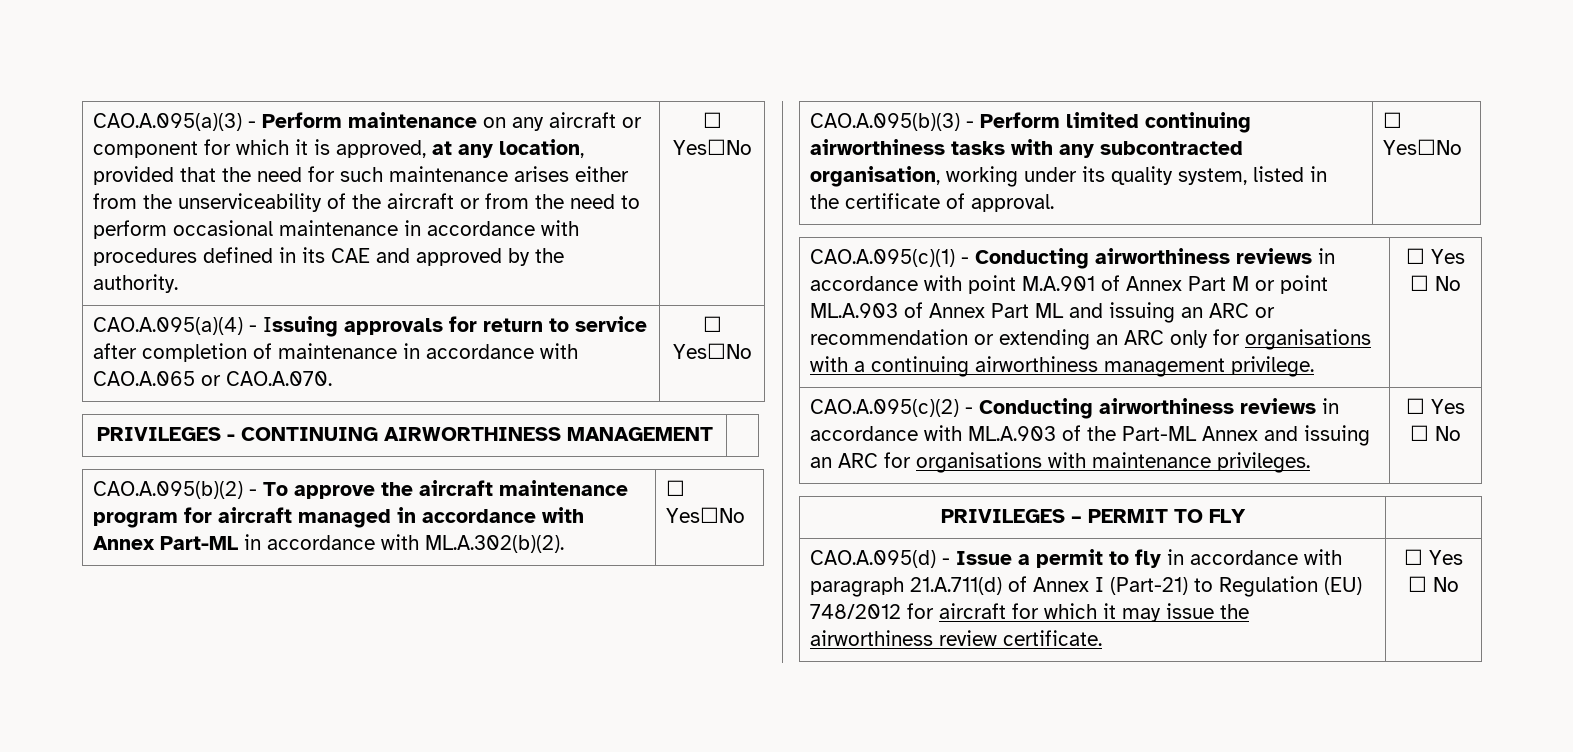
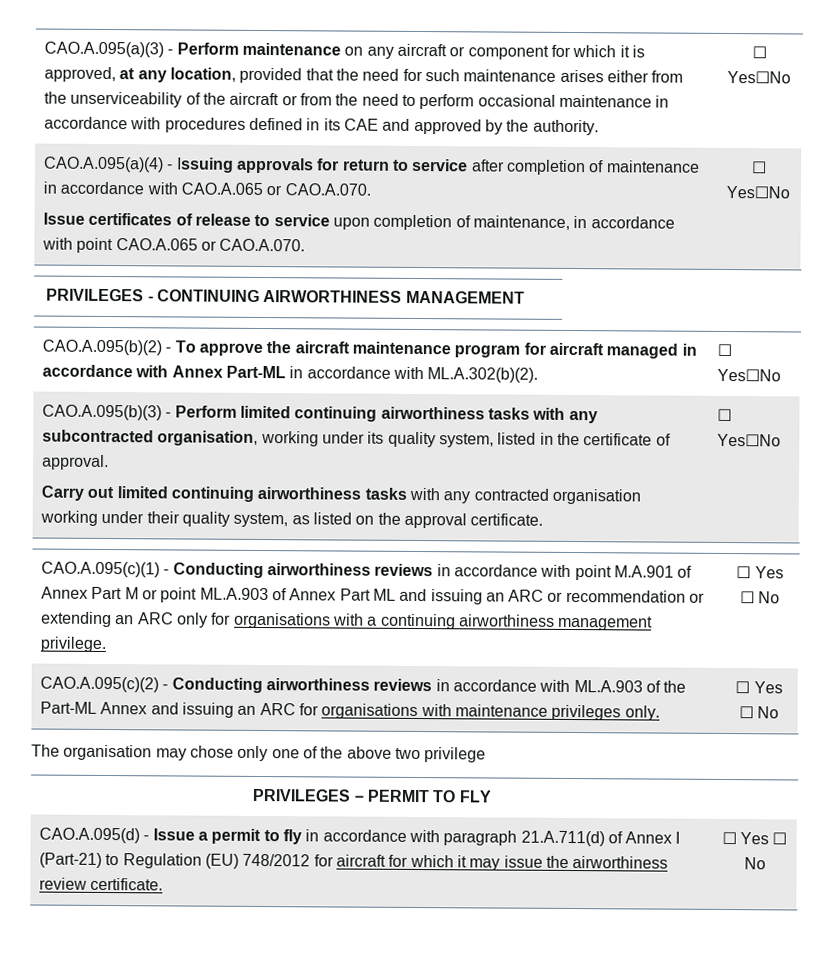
(333, 378) none -> [42,212,675,231] [41,237,306,254] // Issue certificates of release to service upon completion of maintenance, in accordance with point CAO.A.065 or CAO.A.070.
(1055, 203) none -> [40,485,641,505] [39,510,544,529] // Carry out limited continuing airworthiness tasks with any contracted organisation working under their quality system, as listed on the approval certificate.
[1217,452,1311,473] [1406,398,1465,414] [1410,425,1461,441] privileges. | ☐ Yes ☐ No -> [551,704,660,721] [735,681,783,694] [738,706,780,719] [31,744,487,763] privileges only. | ☐ Yes ☐ No // The organisation may chose only one of the above two privilege

